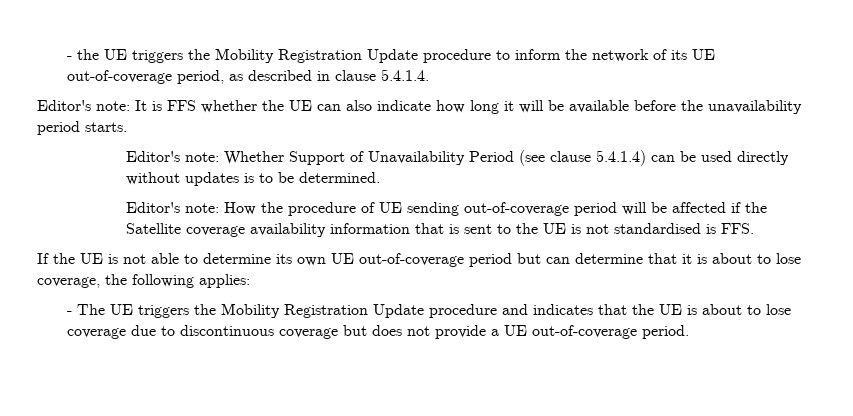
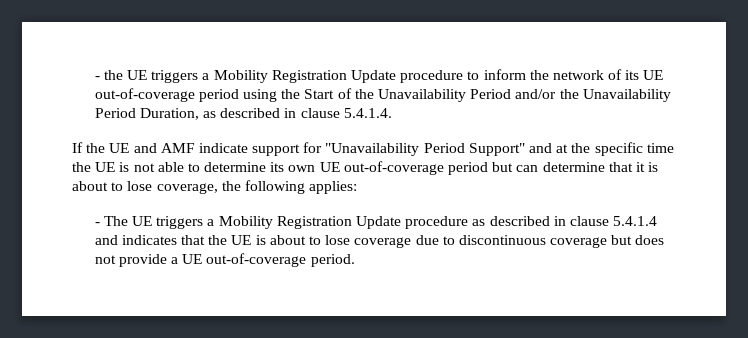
[187,49,210,60] the -> [202,73,210,80] a
[176,70,224,84] period, -> [198,88,671,102] [94,108,199,120] period using the Start of the Unavailability Period and/or the Unavailability Period Duration,
[37,100,802,114] [37,121,127,135] [126,150,790,166] [126,172,381,186] [126,202,768,216] [126,223,755,237] [37,253,49,264] Editor's note: It is FFS whether the UE can also indicate how long it will be available before the unavailability period starts. // Editor's note: Whether Support of Unavailability Period (see clause 5.4.1.4) can be used directly without updates is to be determined. // Editor's note: How the procedure of UE sending out-of-coverage period will be affected if the Satellite coverage availability information that is sent to the UE is not standardised is FFS. // If -> [72,142,674,156] If the UE and AMF indicate support for "Unavailability Period Support" and at the specific time
[193,303,497,318] the Mobility Registration Update procedure -> [207,216,658,229] a Mobility Registration Update procedure as described in clause 5.4.1.4

